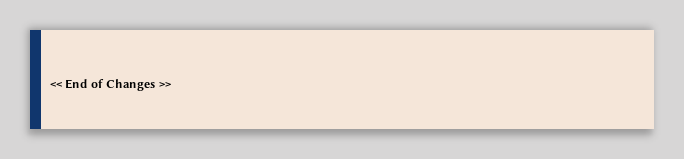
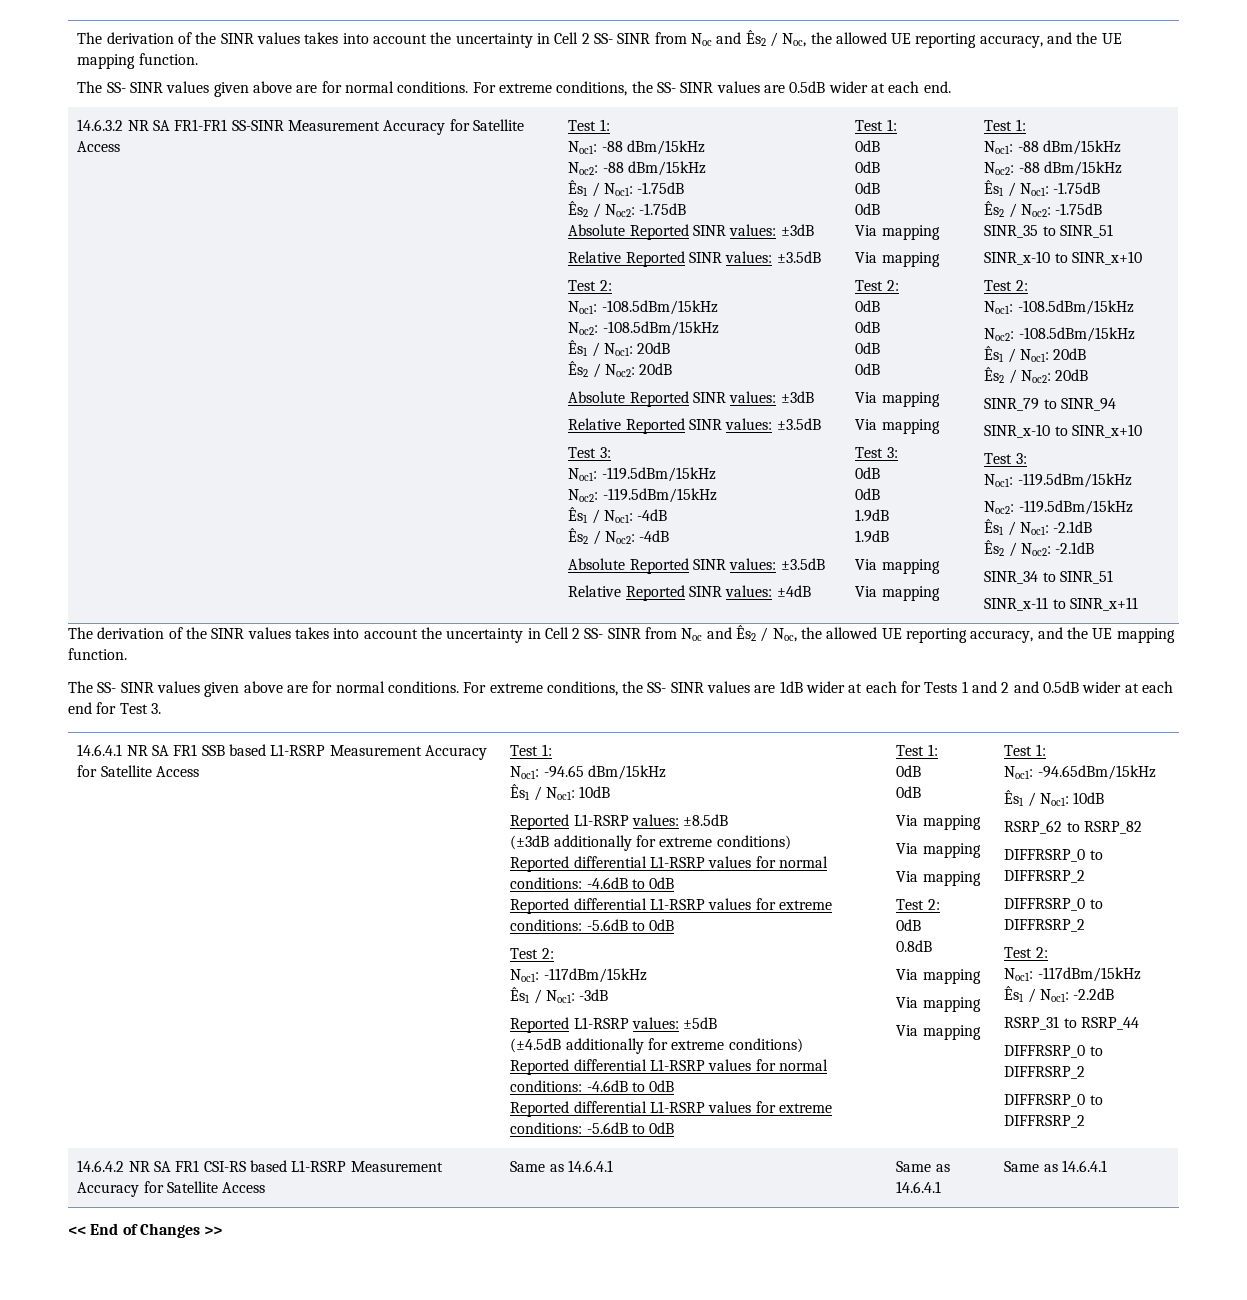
(50, 85) none -> [77,30,1122,48] [77,53,198,69] [77,81,951,97] [77,119,525,135] [77,141,121,152] [568,119,610,131] [568,140,706,155] [568,161,707,176] [568,180,685,197] [568,201,687,218] [568,224,814,240] [568,251,821,267] [568,280,612,291] [568,300,718,315] [568,321,719,336] [568,340,671,357] [568,361,673,378] [568,391,814,407] [568,418,821,434] [568,447,611,458] [568,467,716,482] [568,488,717,503] [568,507,668,524] [568,528,670,545] [568,558,825,574] [568,585,811,601] [855,119,897,131] [855,140,881,152] [855,161,881,173] [855,182,881,194] [855,203,881,215] [855,225,940,240] [855,252,940,267] [855,280,899,291] [855,300,881,312] [855,321,881,333] [855,342,881,354] [855,363,881,375] [855,392,940,407] [855,419,940,434] [855,447,898,458] [855,467,881,479] [855,488,881,500] [855,509,890,522] [855,530,890,543] [855,559,940,574] [855,586,940,601] [984,119,1026,131] [984,140,1122,155] [984,161,1123,176] [984,180,1101,197] [984,201,1103,218] [984,224,1114,238] [984,251,1143,265] [984,280,1028,291] [984,300,1134,315] [984,327,1135,342] [984,346,1087,363] [984,367,1089,384] [984,398,1117,411] [984,424,1143,438] [984,453,1027,464] [984,473,1132,488] [984,500,1133,515] [984,519,1093,536] [984,540,1095,557] [984,570,1114,584] [984,597,1139,611] [68,625,1175,643] [68,648,127,660] [68,681,1173,697] [68,702,161,714] [77,744,488,760] [77,765,200,777] [510,744,552,756] [510,765,667,780] [510,784,611,801] [510,814,729,830] [510,835,791,851] [510,856,829,872] [510,877,675,889] [510,898,833,914] [510,919,675,931] [510,948,554,959] [510,968,647,983] [510,987,609,1004] [510,1017,718,1033] [510,1038,803,1054] [510,1059,829,1075] [510,1080,675,1092] [510,1101,833,1117] [510,1122,675,1134] [896,744,938,756] [896,765,922,777] [896,786,922,798] [896,815,981,830] [896,843,981,858] [896,871,981,886] [896,899,940,910] [896,919,922,931] [896,940,933,952] [896,969,981,984] [896,997,981,1012] [896,1025,981,1040] [1004,744,1046,756] [1004,765,1156,780] [1004,790,1105,807] [1004,820,1143,834] [1004,849,1103,862] [1004,870,1086,883] [1004,898,1103,911] [1004,919,1086,932] [1004,947,1048,958] [1004,967,1141,982] [1004,986,1115,1003] [1004,1016,1140,1030] [1004,1045,1103,1058] [1004,1066,1086,1079] [1004,1094,1103,1107] [1004,1115,1086,1128] [77,1160,443,1172] [77,1181,266,1197] [510,1160,614,1172] [896,1161,950,1172] [896,1181,942,1193] [1004,1160,1108,1172] The derivation of the SINR values takes into account the uncertainty in Cell 2 SS- SINR from Noc and Ês2 / Noc, the allowed UE reporting accuracy, and the UE mapping function. // The SS- SINR values given above are for normal conditions. For extreme conditions, the SS- SINR values are 0.5dB wider at each end. // 14.6.3.2 NR SA FR1-FR1 SS-SINR Measurement Accuracy for Satellite Access | Test 1: // Noc1: -88 dBm/15kHz // Noc2: -88 dBm/15kHz // Ês1 / Noc1: -1.75dB // Ês2 / Noc2: -1.75dB // Absolute Reported SINR values: ±3dB // Relative Reported SINR values: ±3.5dB // Test 2: // Noc1: -108.5dBm/15kHz // Noc2: -108.5dBm/15kHz // Ês1 / Noc1: 20dB // Ês2 / Noc2: 20dB // Absolute Reported SINR values: ±3dB // Relative Reported SINR values: ±3.5dB // Test 3: // Noc1: -119.5dBm/15kHz // Noc2: -119.5dBm/15kHz // Ês1 / Noc1: -4dB // Ês2 / Noc2: -4dB // Absolute Reported SINR values: ±3.5dB // Relative Reported SINR values: ±4dB | Test 1: // 0dB // 0dB // 0dB // 0dB // Via mapping // Via mapping // Test 2: // 0dB // 0dB // 0dB // 0dB // Via mapping // Via mapping // Test 3: // 0dB // 0dB // 1.9dB // 1.9dB // Via mapping // Via mapping | Test 1: // Noc1: -88 dBm/15kHz // Noc2: -88 dBm/15kHz // Ês1 / Noc1: -1.75dB // Ês2 / Noc2: -1.75dB // SINR_35 to SINR_51 // SINR_x-10 to SINR_x+10 // Test 2: // Noc1: -108.5dBm/15kHz // Noc2: -108.5dBm/15kHz // Ês1 / Noc1: 20dB // Ês2 / Noc2: 20dB // SINR_79 to SINR_94 // SINR_x-10 to SINR_x+10 // Test 3: // Noc1: -119.5dBm/15kHz // Noc2: -119.5dBm/15kHz // Ês1 / Noc1: -2.1dB // Ês2 / Noc2: -2.1dB // SINR_34 to SINR_51 // SINR_x-11 to SINR_x+11 // The derivation of the SINR values takes into account the uncertainty in Cell 2 SS- SINR from Noc and Ês2 / Noc, the allowed UE reporting accuracy, and the UE mapping function. // The SS- SINR values given above are for normal conditions. For extreme conditions, the SS- SINR values are 1dB wider at each for Tests 1 and 2 and 0.5dB wider at each end for Test 3. // 14.6.4.1 NR SA FR1 SSB based L1-RSRP Measurement Accuracy for Satellite Access | Test 1: // Noc1: -94.65 dBm/15kHz // Ês1 / Noc1: 10dB // Reported L1-RSRP values: ±8.5dB // (±3dB additionally for extreme conditions) // Reported differential L1-RSRP values for normal conditions: -4.6dB to 0dB // Reported differential L1-RSRP values for extreme conditions: -5.6dB to 0dB // Test 2: // Noc1: -117dBm/15kHz // Ês1 / Noc1: -3dB // Reported L1-RSRP values: ±5dB // (±4.5dB additionally for extreme conditions) // Reported differential L1-RSRP values for normal conditions: -4.6dB to 0dB // Reported differential L1-RSRP values for extreme conditions: -5.6dB to 0dB | Test 1: // 0dB // 0dB // Via mapping // Via mapping // Via mapping // Test 2: // 0dB // 0.8dB // Via mapping // Via mapping // Via mapping | Test 1: // Noc1: -94.65dBm/15kHz // Ês1 / Noc1: 10dB // RSRP_62 to RSRP_82 // DIFFRSRP_0 to DIFFRSRP_2 // DIFFRSRP_0 to DIFFRSRP_2 // Test 2: // Noc1: -117dBm/15kHz // Ês1 / Noc1: -2.2dB // RSRP_31 to RSRP_44 // DIFFRSRP_0 to DIFFRSRP_2 // DIFFRSRP_0 to DIFFRSRP_2 // 14.6.4.2 NR SA FR1 CSI-RS based L1-RSRP Measurement Accuracy for Satellite Access | Same as 14.6.4.1 | Same as 14.6.4.1 | Same as 14.6.4.1 //

